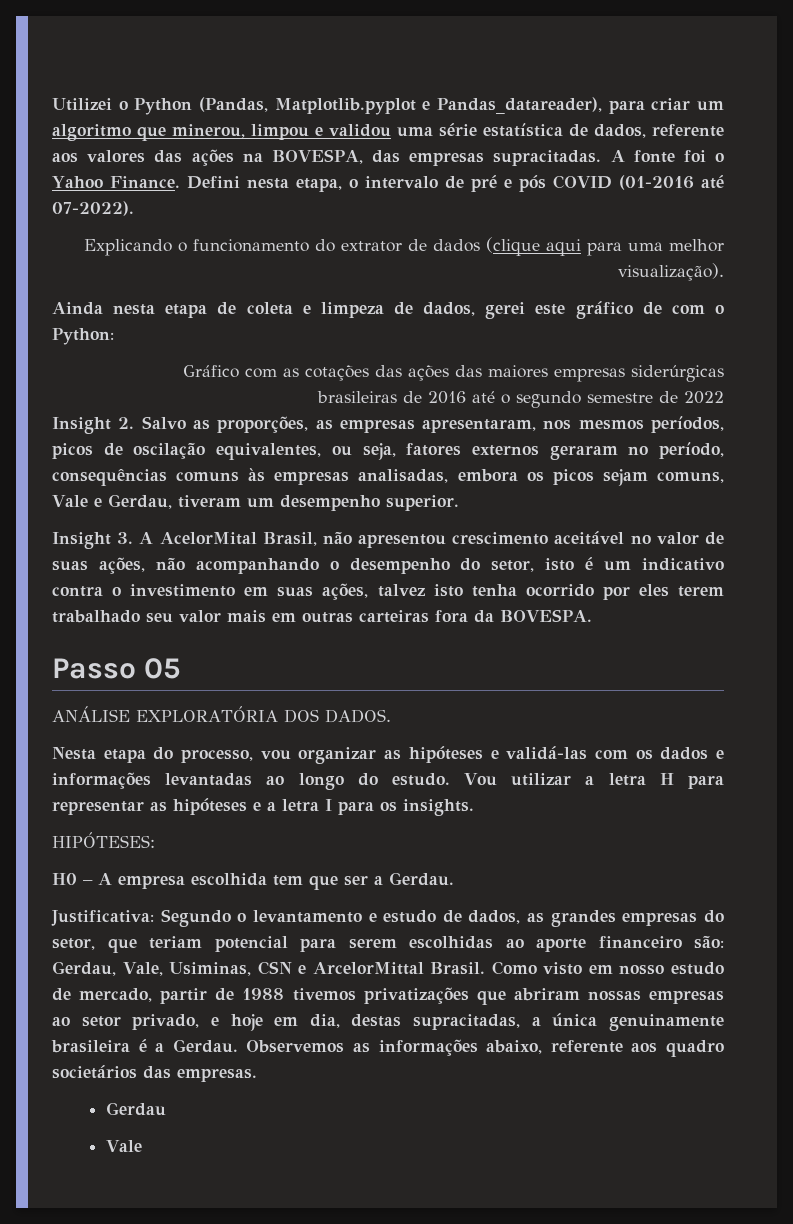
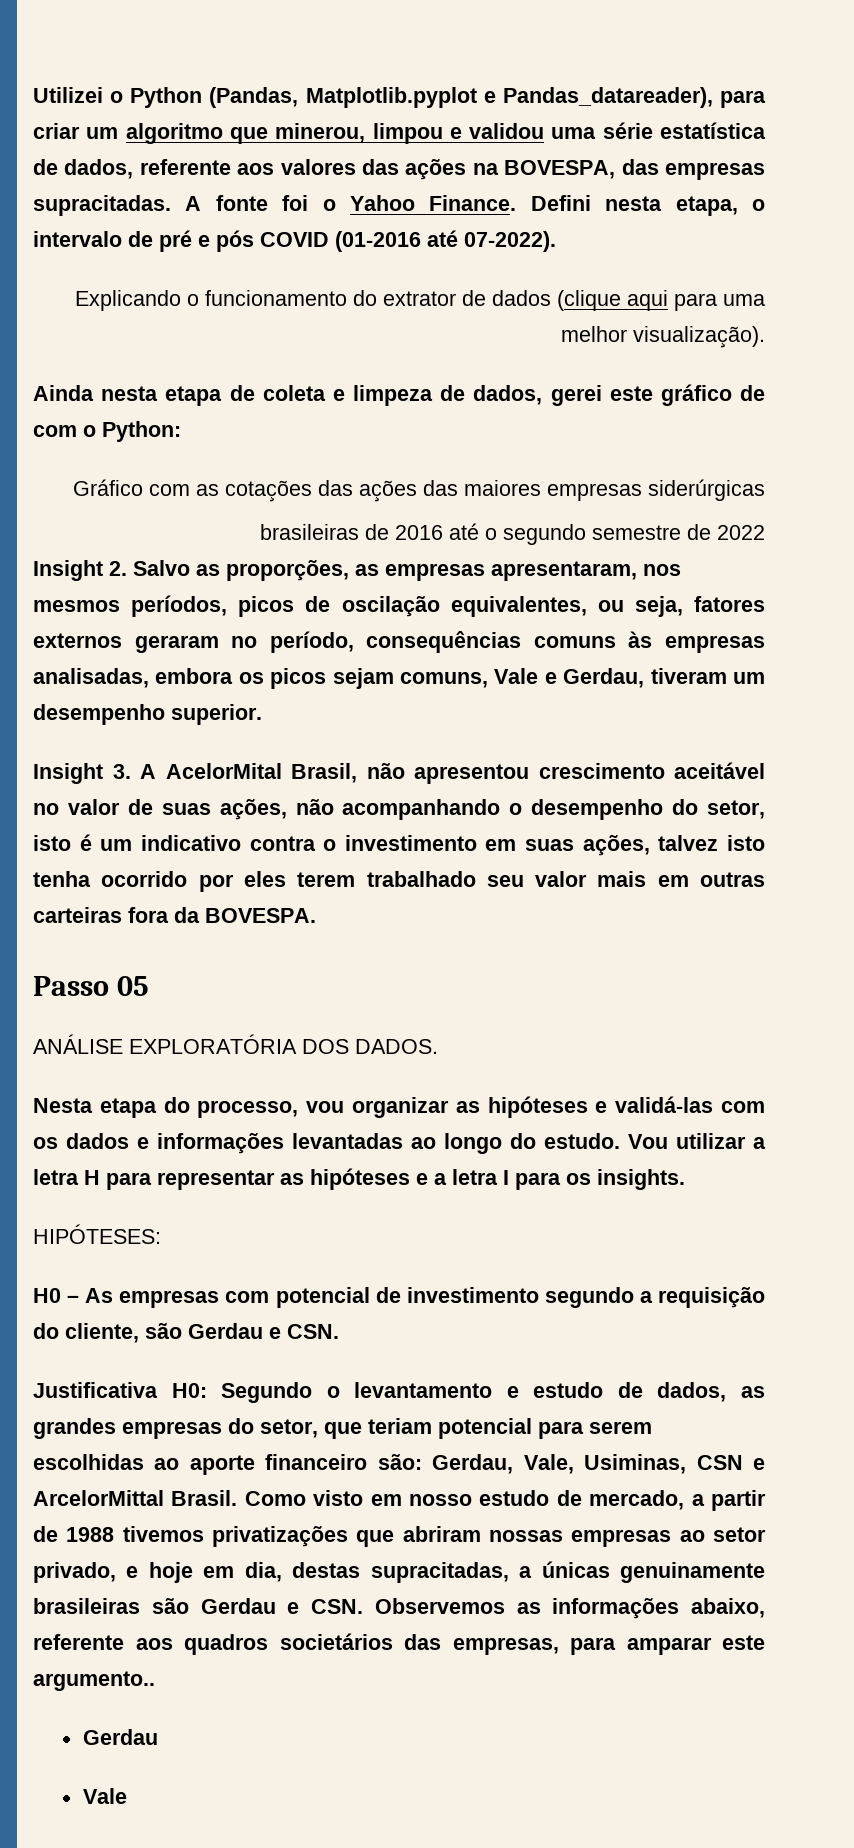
[98,872,454,890] [51,910,154,926] A empresa escolhida tem que ser a Gerdau. // Justificativa: -> [85,1287,766,1308] [33,1323,339,1343] [33,1382,207,1398] As empresas com potencial de investimento segundo a requisição do cliente, são Gerdau e CSN. // Justificativa H0:
(153, 995) none -> [691,1494,705,1506] a
[552,1013,724,1031] [51,1039,238,1053] única genuinamente brasileira é a Gerdau. -> [541,1561,766,1583] [33,1598,363,1614] únicas genuinamente brasileiras são Gerdau e CSN.
[666,1040,725,1057] quadro -> [184,1634,268,1655] quadros
[177,1068,257,1082] empresas. -> [452,1635,765,1655] [33,1671,155,1691] empresas, para amparar este argumento..

